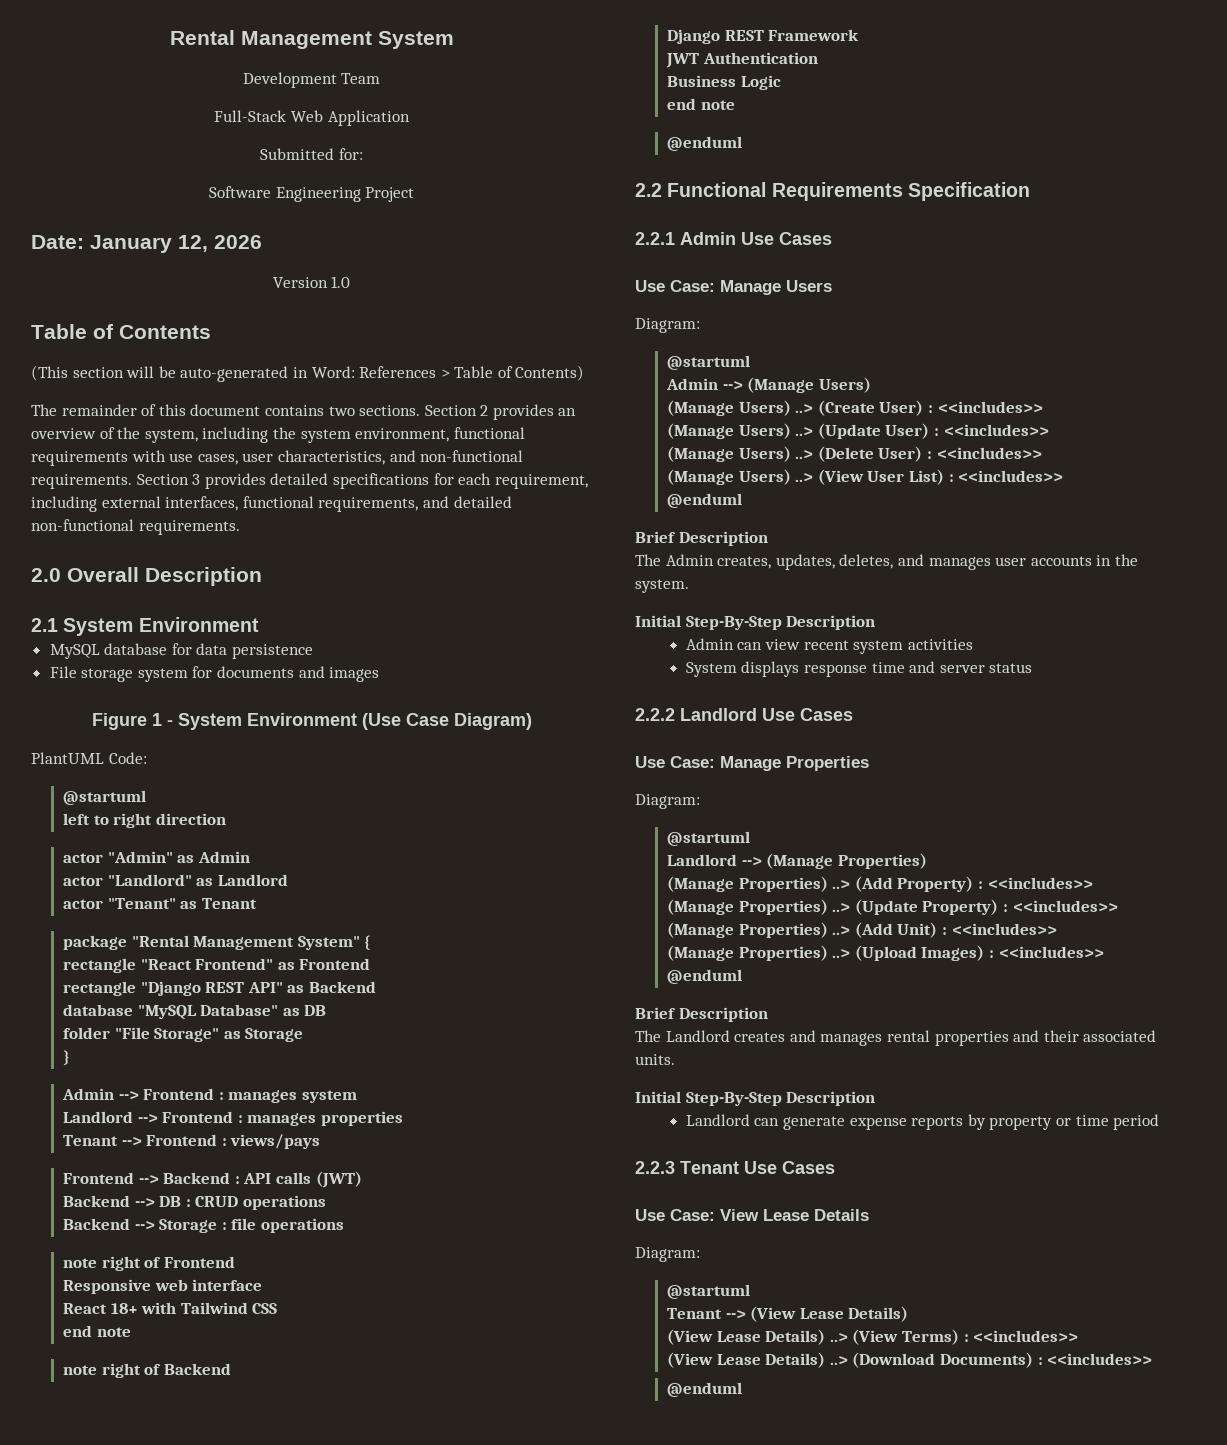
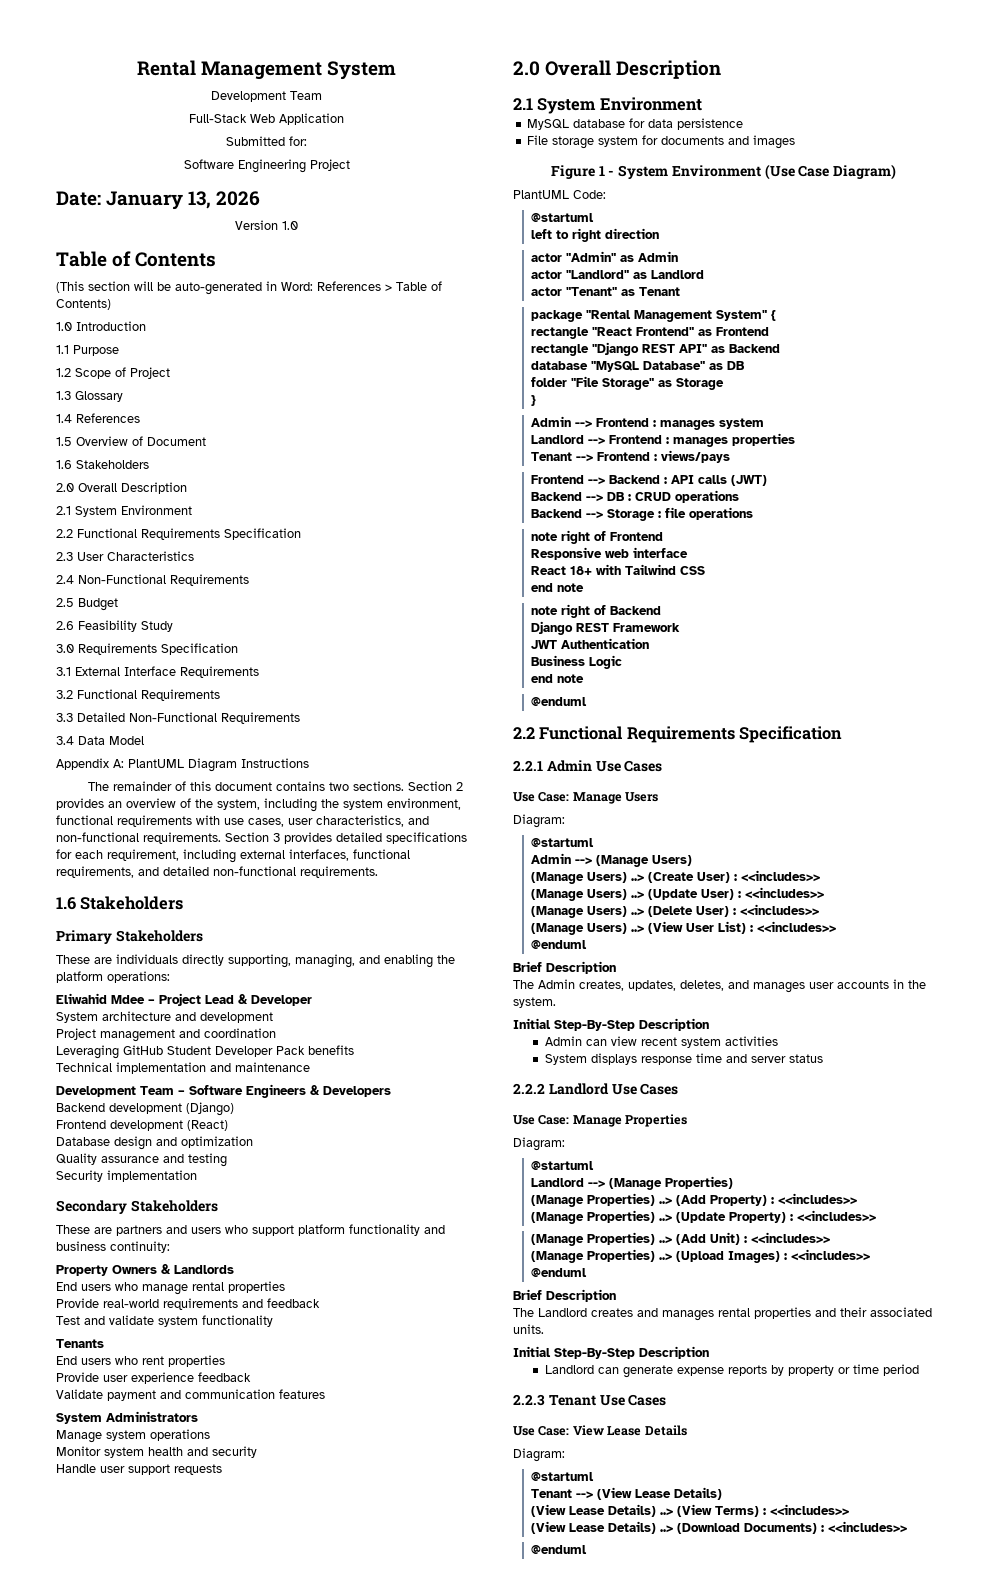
[178,235,208,252] 12, -> [188,191,212,209] 13,
(585, 373) none -> [56,321,146,331] [56,345,119,356] [56,367,170,379] [56,391,123,402] [56,413,140,423] [56,436,206,446] [56,460,149,469] [56,482,187,494] [56,505,192,517] [56,528,301,540] [56,551,194,561] [56,574,249,586] [56,598,118,611] [56,620,173,632] [56,643,238,655] [56,666,259,678] [56,689,220,701] [56,712,300,724] [56,736,144,745] [56,758,309,772] // 1.0 Introduction // 1.1 Purpose // 1.2 Scope of Project // 1.3 Glossary // 1.4 References // 1.5 Overview of Document // 1.6 Stakeholders // 2.0 Overall Description // 2.1 System Environment // 2.2 Functional Requirements Specification // 2.3 User Characteristics // 2.4 Non-Functional Requirements // 2.5 Budget // 2.6 Feasibility Study // 3.0 Requirements Specification // 3.1 External Interface Requirements // 3.2 Functional Requirements // 3.3 Detailed Non-Functional Requirements // 3.4 Data Model // Appendix A: PlantUML Diagram Instructions
(240, 527) none -> [56,896,184,910] [56,930,203,944] [56,954,455,968] [56,971,170,983] [56,993,312,1006] [56,1011,273,1023] [56,1028,276,1042] [56,1045,354,1059] [56,1062,310,1074] [56,1084,391,1098] [56,1102,234,1116] [56,1120,228,1131] [56,1136,253,1150] [56,1153,227,1167] [56,1170,197,1182] [56,1200,218,1214] [56,1224,445,1236] [56,1241,170,1253] [56,1264,234,1276] [56,1281,285,1295] [56,1298,320,1310] [56,1315,273,1327] [56,1339,104,1348] [56,1355,225,1367] [56,1372,251,1384] [56,1389,325,1401] [56,1411,198,1424] [56,1429,210,1443] [56,1446,257,1458] [56,1464,222,1475] // 1.6 Stakeholders // Primary Stakeholders // These are individuals directly supporting, managing, and enabling the platform operations: // Eliwahid Mdee – Project Lead & Developer // System architecture and development // Project management and coordination // Leveraging GitHub Student Developer Pack benefits // Technical implementation and maintenance // Development Team – Software Engineers & Developers // Backend development (Django) // Frontend development (React) // Database design and optimization // Quality assurance and testing // Security implementation // Secondary Stakeholders // These are partners and users who support platform functionality and business continuity: // Property Owners & Landlords // End users who manage rental properties // Provide real-world requirements and feedback // Test and validate system functionality // Tenants // End users who rent properties // Provide user experience feedback // Validate payment and communication features // System Administrators // Manage system operations // Monitor system health and security // Handle user support requests

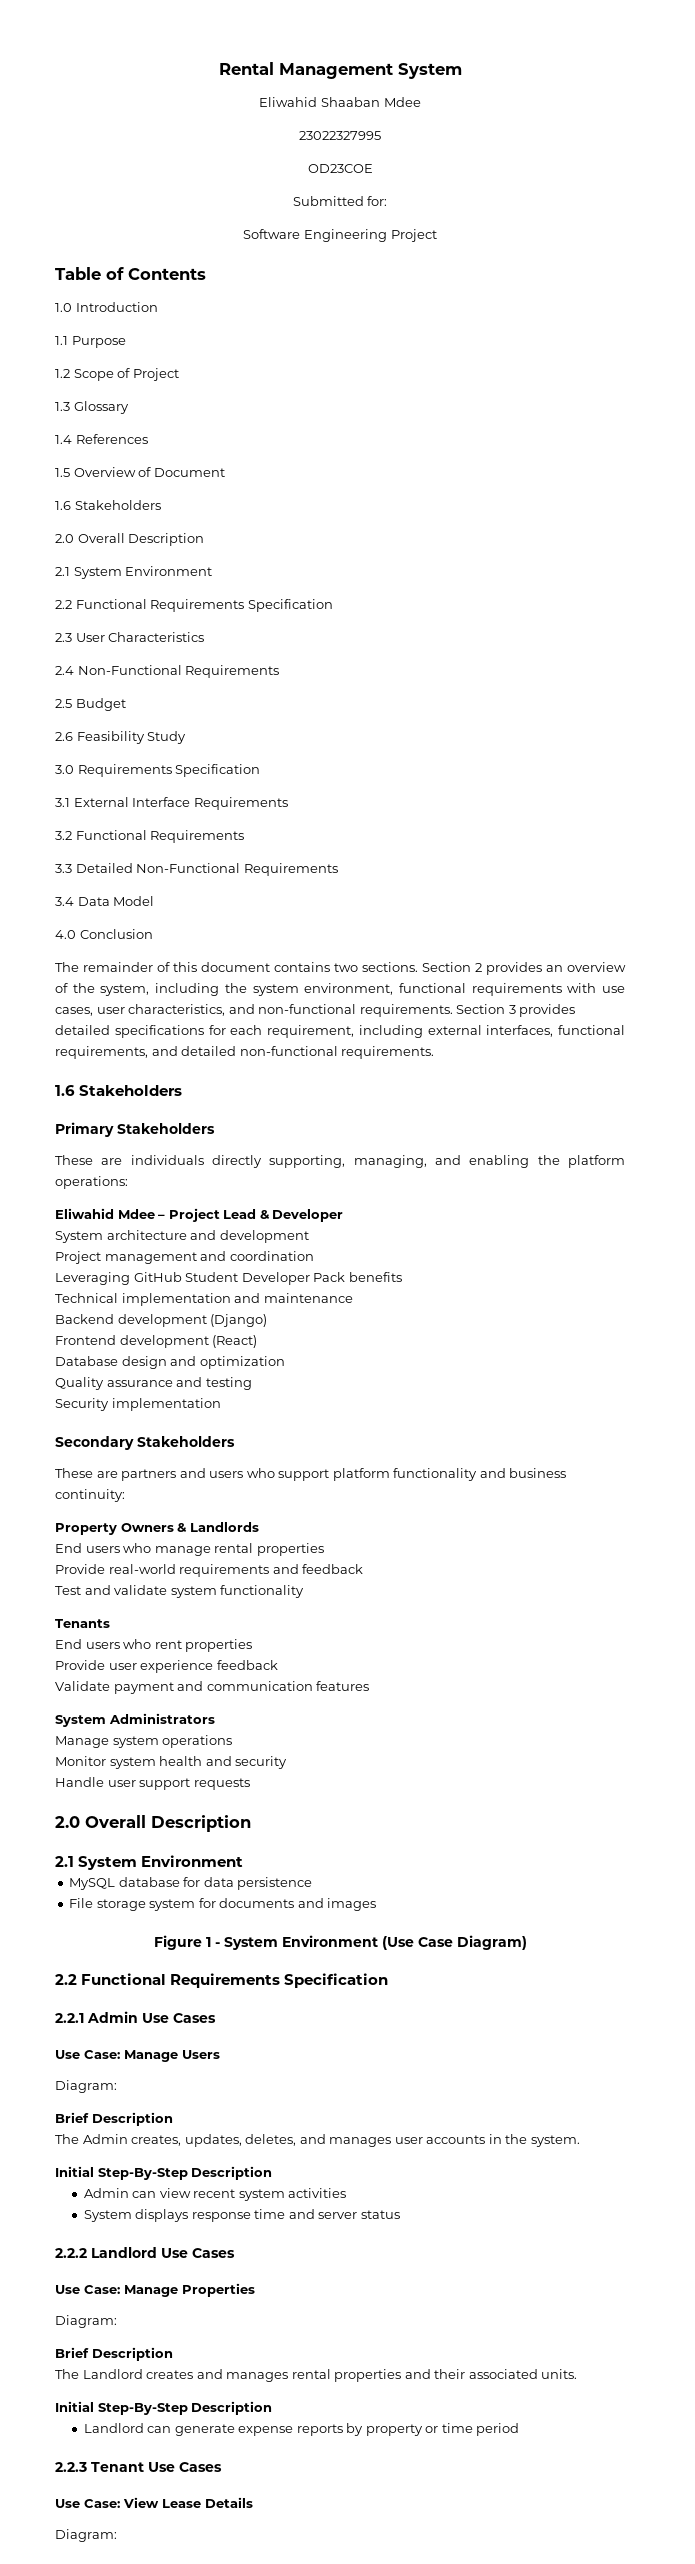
[211,91,322,102] [189,113,344,125] Development Team // Full-Stack Web Application -> [259,97,421,107] [299,131,381,140] [307,164,373,173] Eliwahid Shaaban Mdee // 23022327995 // OD23COE
[56,191,261,210] [235,220,298,230] [56,251,217,267] [56,281,442,295] [56,299,111,310] Date: January 13, 2026 // Version 1.0 // Table of Contents // (This section will be auto-generated in Word: References > Table of Contents) -> [55,267,206,280] Table of Contents
[56,758,309,772] Appendix A: PlantUML Diagram Instructions -> [55,929,153,939] 4.0 Conclusion
[56,1084,391,1098] // Development Team – Software Engineers & Developers -> (353, 1298) none
[513,190,606,199] [530,213,594,222] [530,228,659,242] [530,251,678,262] [530,270,704,279] [530,287,680,296] [530,310,776,322] [530,327,769,339] [530,342,780,356] [530,361,745,372] [530,376,724,390] [530,395,536,406] [530,416,764,430] [530,433,795,447] [530,450,730,463] [530,475,767,486] [530,490,739,503] [530,507,753,521] [530,530,663,544] [530,547,688,560] [530,564,705,575] [530,583,584,592] [530,604,661,618] [530,621,680,635] [530,638,649,649] [530,655,622,669] [530,674,584,683] [530,697,587,706] // PlantUML Code: // @startuml // left to right direction // actor "Admin" as Admin // actor "Landlord" as Landlord // actor "Tenant" as Tenant // package "Rental Management System" { // rectangle "React Frontend" as Frontend // rectangle "Django REST API" as Backend // database "MySQL Database" as DB // folder "File Storage" as Storage // } // Admin --> Frontend : manages system // Landlord --> Frontend : manages properties // Tenant --> Frontend : views/pays // Frontend --> Backend : API calls (JWT) // Backend --> DB : CRUD operations // Backend --> Storage : file operations // note right of Frontend // Responsive web interface // React 18+ with Tailwind CSS // end note // note right of Backend // Django REST Framework // JWT Authentication // Business Logic // end note // @enduml -> (527, 1942) none
[530,838,594,847] [530,853,692,867] [530,870,820,884] [530,887,824,901] [530,904,819,918] [530,921,836,935] [530,940,587,949] // @startuml // Admin --> (Manage Users) // (Manage Users) ..> (Create User) : <<includes>> // (Manage Users) ..> (Update User) : <<includes>> // (Manage Users) ..> (Delete User) : <<includes>> // (Manage Users) ..> (View User List) : <<includes>> // @enduml -> (117, 2086) none
[530,1161,594,1170] [530,1176,733,1190] [530,1193,857,1207] [530,1210,876,1224] [530,1232,830,1246] [530,1249,870,1263] [530,1268,587,1277] // @startuml // Landlord --> (Manage Properties) // (Manage Properties) ..> (Add Property) : <<includes>> // (Manage Properties) ..> (Update Property) : <<includes>> // (Manage Properties) ..> (Add Unit) : <<includes>> // (Manage Properties) ..> (Upload Images) : <<includes>> // @enduml -> (117, 2321) none
[530,1472,594,1481] [530,1487,722,1500] [530,1504,849,1517] [530,1521,907,1534] [530,1545,587,1554] // @startuml // Tenant --> (View Lease Details) // (View Lease Details) ..> (View Terms) : <<includes>> // (View Lease Details) ..> (Download Documents) : <<includes>> // @enduml -> (117, 2535) none

